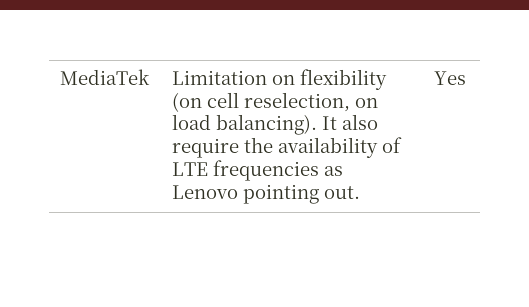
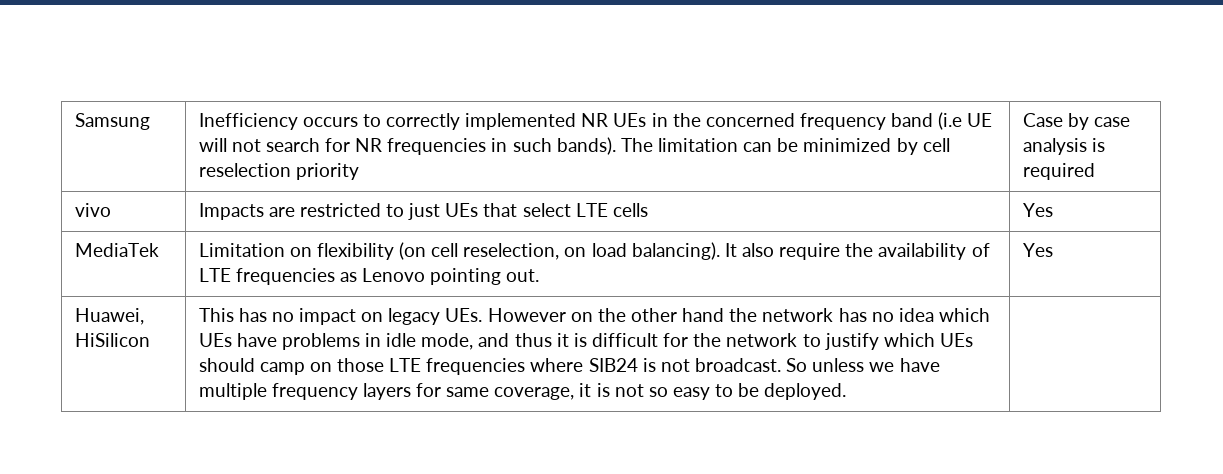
(60, 77) none -> [74,113,150,130] [198,112,993,130] [198,137,950,155] [198,163,359,180] [1022,113,1130,130] [1022,138,1105,155] [1022,163,1095,180] [74,203,111,217] [198,203,648,220] [1022,203,1053,217] Samsung | Inefficiency occurs to correctly implemented NR UEs in the concerned frequency band (i.e UE will not search for NR frequencies in such bands). The limitation can be minimized by cell reselection priority | Case by case analysis is required // vivo | Impacts are restricted to just UEs that select LTE cells | Yes //
(467, 78) none -> [74,308,144,325] [74,333,150,347] [198,308,990,325] [198,333,973,350] [198,358,940,375] [198,383,847,400] // Huawei, HiSilicon | This has no impact on legacy UEs. However on the other hand the network has no idea which UEs have problems in idle mode, and thus it is difficult for the network to justify which UEs should camp on those LTE frequencies where SIB24 is not broadcast. So unless we have multiple frequency layers for same coverage, it is not so easy to be deployed. |

